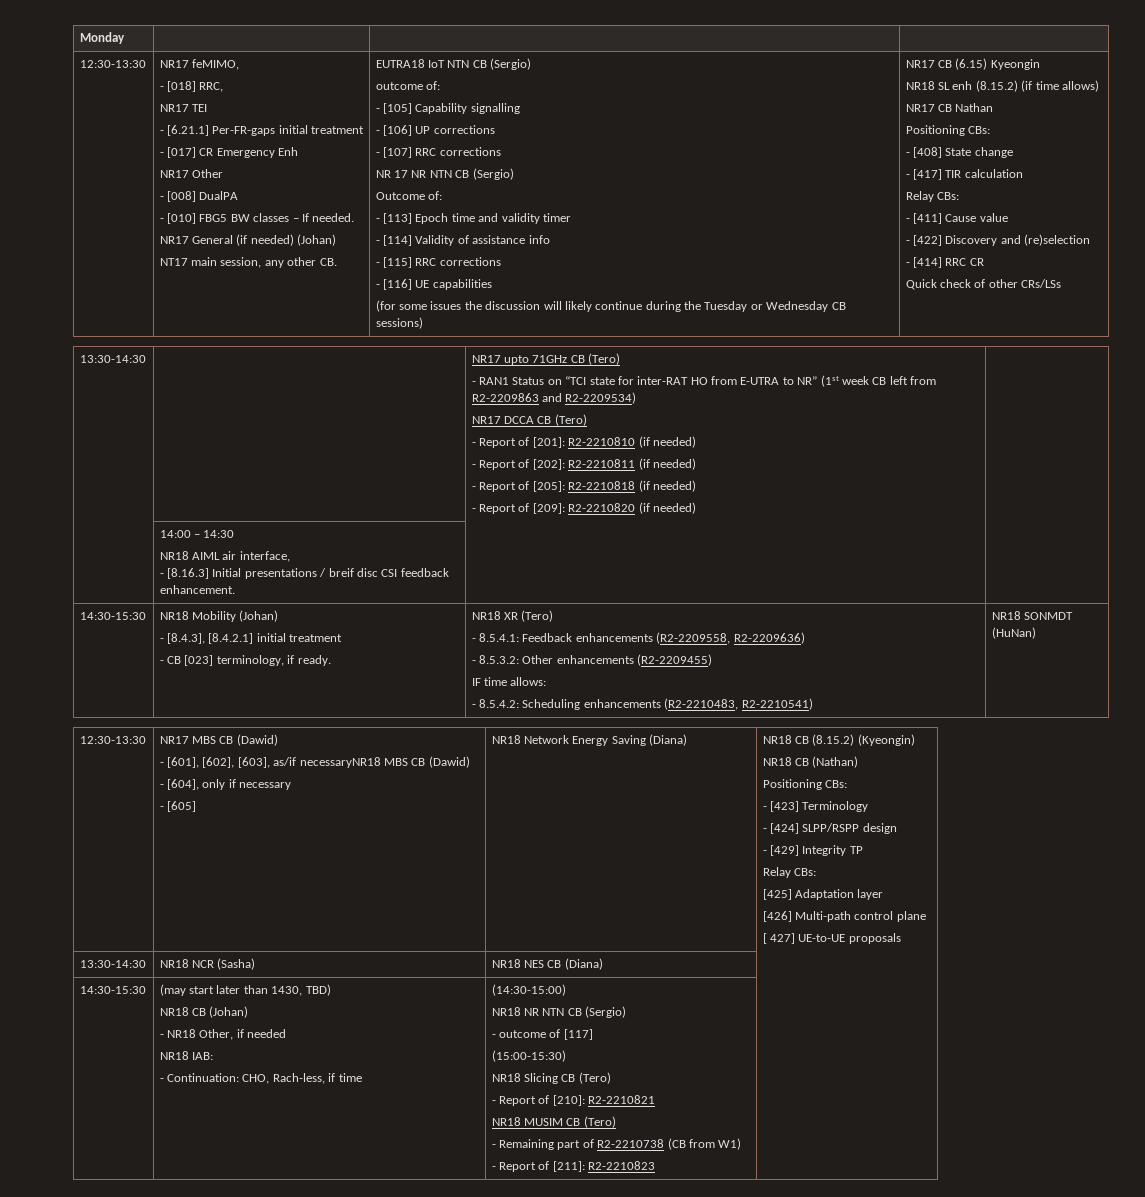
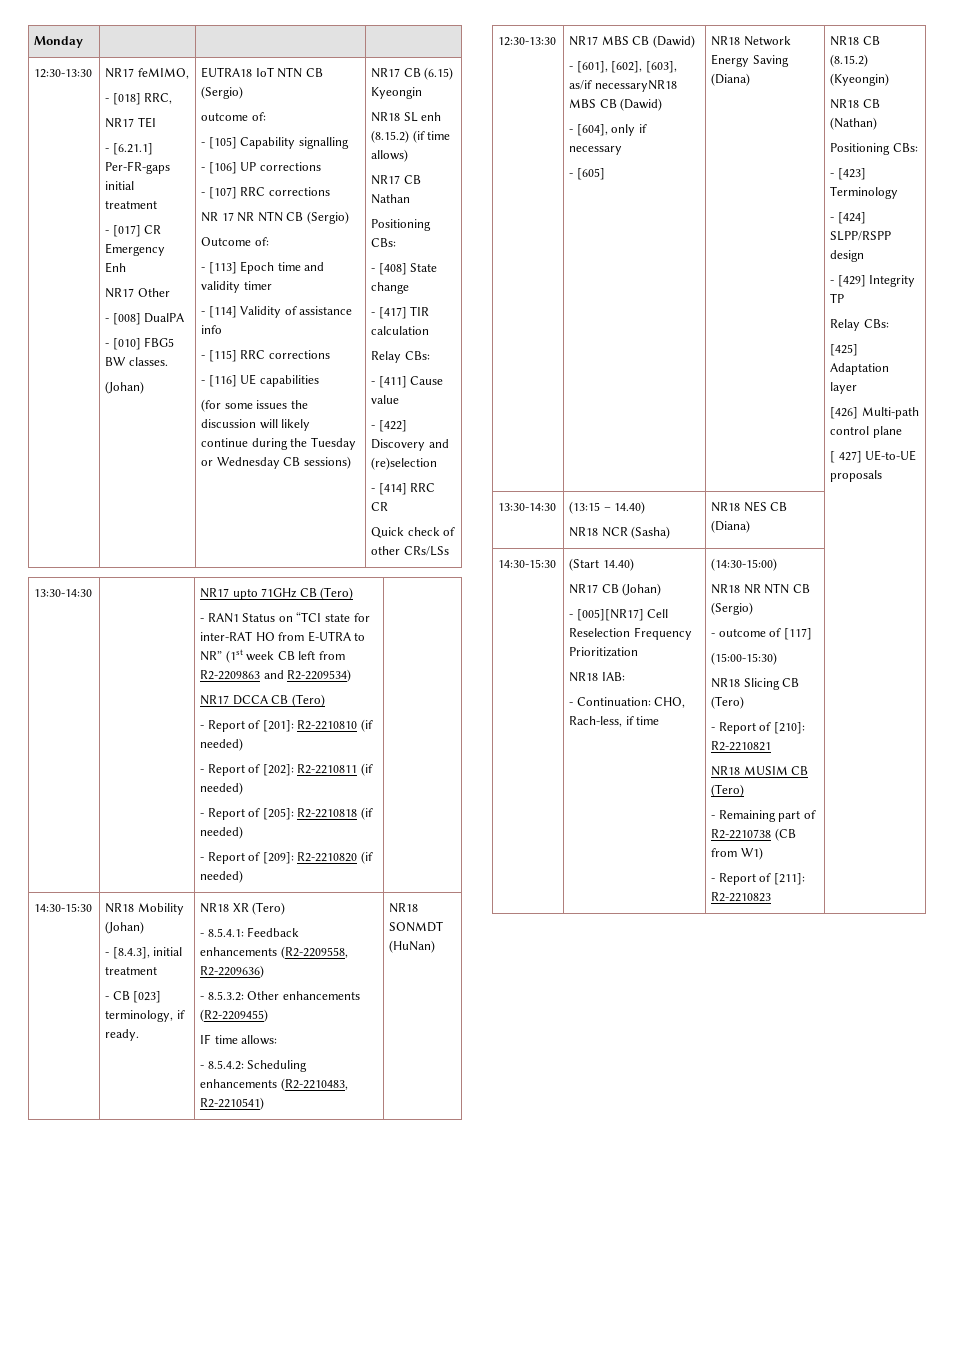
[253,213,355,222] [159,234,337,246] [159,257,337,268] classes – If needed. // NR17 General (if needed) (Johan) // NT17 main session, any other CB. -> [128,357,168,366] [105,381,145,394] classes. // (Johan)
[159,530,235,538] [159,551,290,562] [159,568,449,579] [159,585,235,594] // | 14:00 – 14:30 // NR18 AIML air interface, // - [8.16.3] Initial presentations / breif disc CSI feedback enhancement. | | -> (244, 876) none
[208,633,254,644] [8.4.2.1] -> (150, 953) none
(146, 964) none -> [569,501,646,514] (13:15 – 14.40) //
[159,984,331,996] [159,1006,249,1018] [159,1029,287,1040] (may start later than 1430, TBD) // NR18 CB (Johan) // - NR18 Other, if needed -> [569,558,634,571] [569,583,662,596] [569,609,669,621] [569,627,692,640] [569,647,639,657] (Start 14.40) // NR17 CB (Johan) // - [005][NR17] Cell Reselection Frequency Prioritization

